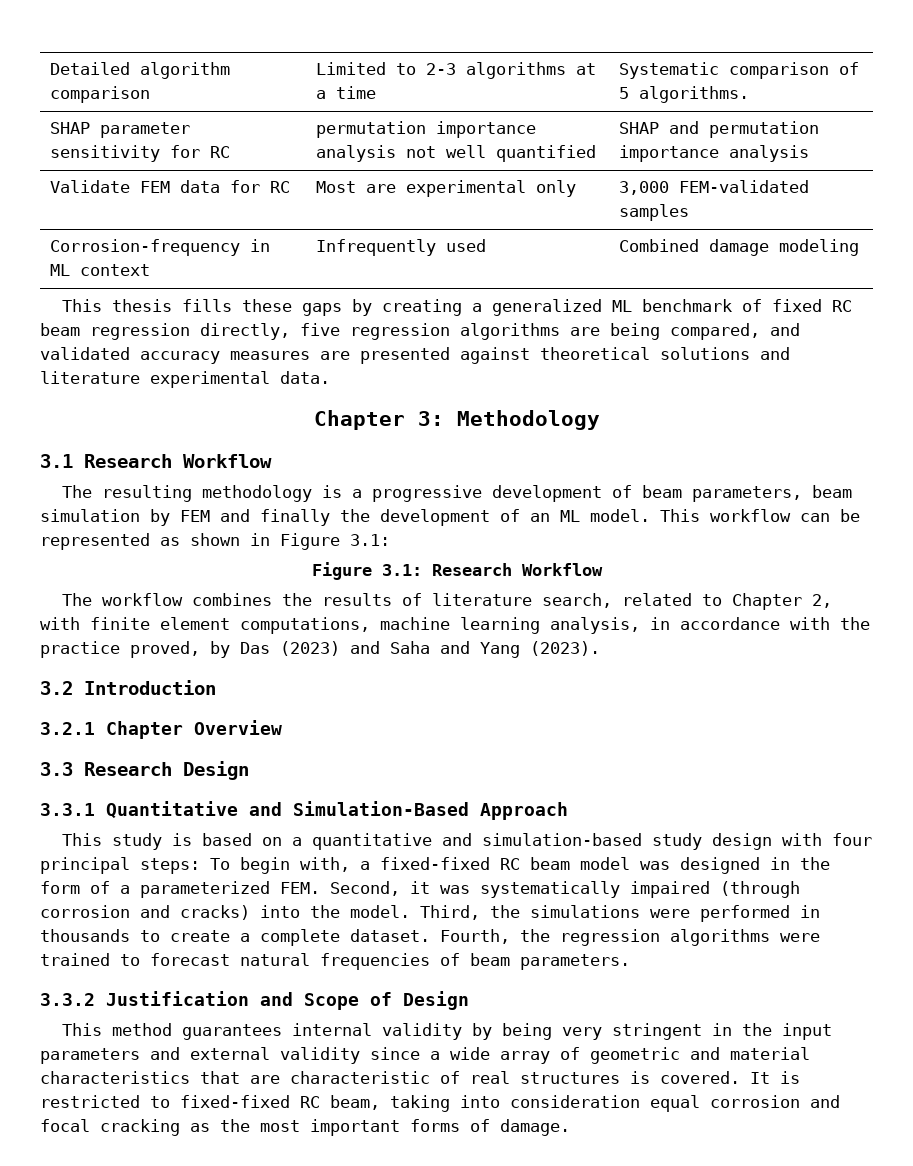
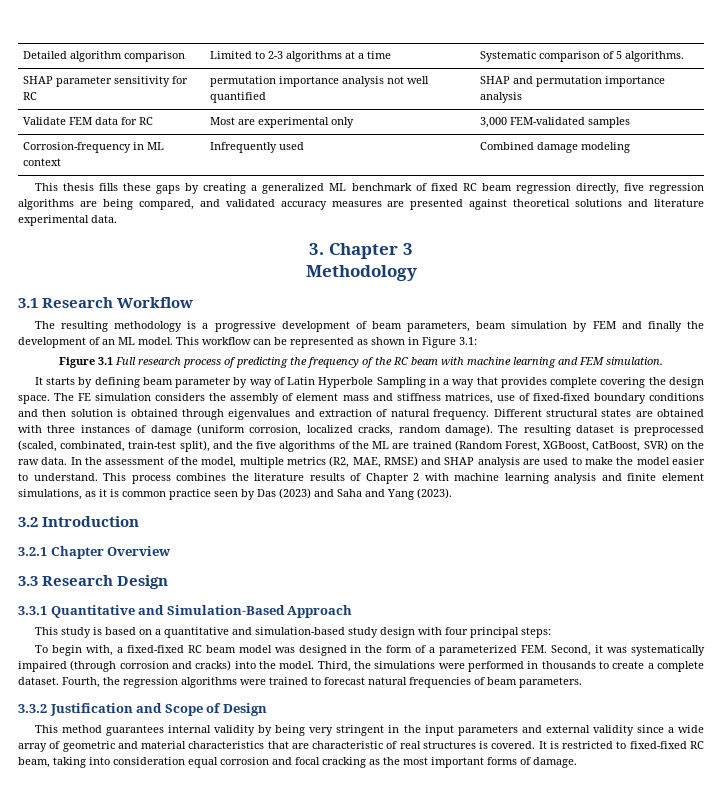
[313,410,444,430] Chapter 3: -> [309,243,413,259] 3. Chapter 3 //
[381,563,603,576] [62,593,184,606] 3.1: Research Workflow // The workflow -> [98,357,663,368] [34,377,704,388] [18,393,704,404] [18,409,704,420] [18,424,704,436] [18,440,705,452] [18,456,706,468] [18,473,171,484] 3.1 Full research process of predicting the frequency of the RC beam with machine learning and FEM simulation. // It starts by defining beam parameter by way of Latin Hyperbole Sampling in a way that provides complete covering the design space. The FE simulation considers the assembly of element mass and stiffness matrices, use of fixed-fixed boundary conditions and then solution is obtained through eigenvalues and extraction of natural frequency. Different structural states are obtained with three instances of damage (uniform corrosion, localized cracks, random damage). The resulting dataset is preprocessed (scaled, combinated, train-test split), and the five algorithms of the ML are trained (Random Forest, XGBoost, CatBoost, SVR) on the raw data. In the assessment of the model, multiple metrics (R2, MAE, RMSE) and SHAP analysis are used to make the model easier to understand. This process
(313, 599) none -> [254,473,305,481] literature
[432,593,833,610] [40,617,870,634] [40,641,200,658] literature search, related to Chapter 2, with finite element computations, machine learning analysis, in accordance with the practice proved, -> [365,473,704,484] [18,489,238,500] Chapter 2 with machine learning analysis and finite element simulations, as it is common practice seen
(200, 866) none -> (551, 632) //

